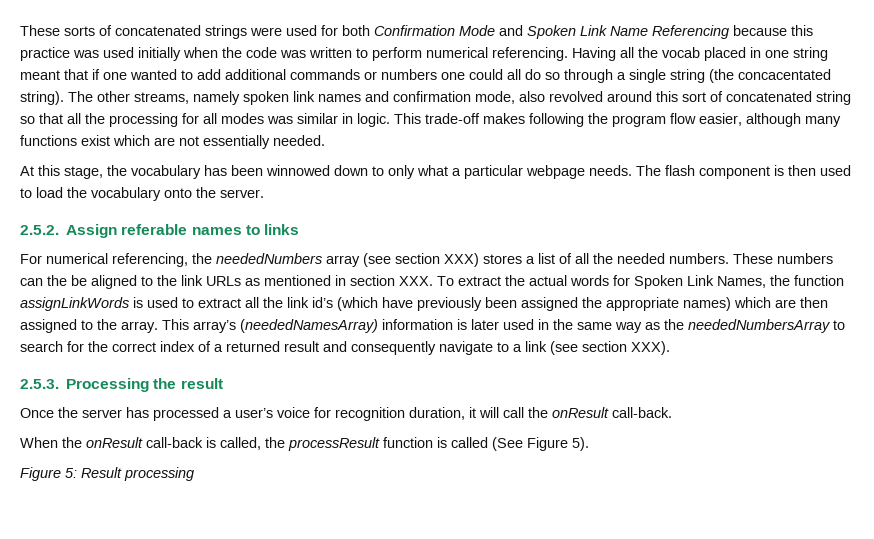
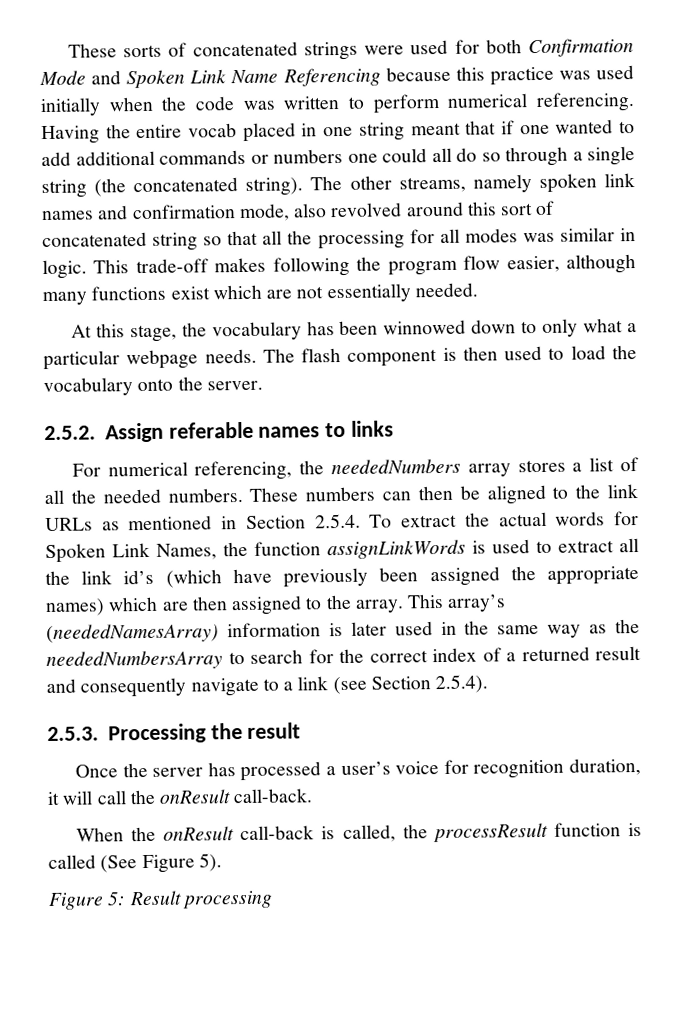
[620,47,658,58] all the -> [105,124,183,139] the entire
[738,69,831,80] concacentated -> [133,177,239,193] concatenated
[363,253,479,267] (see section XXX) -> (511, 470) none
[47,275,67,286] the -> [417,485,453,501] then
[350,275,433,286] section XXX. -> [245,513,361,529] Section 2.5.4.
[582,341,670,355] section XXX). -> [370,674,489,694] Section 2.5.4).

